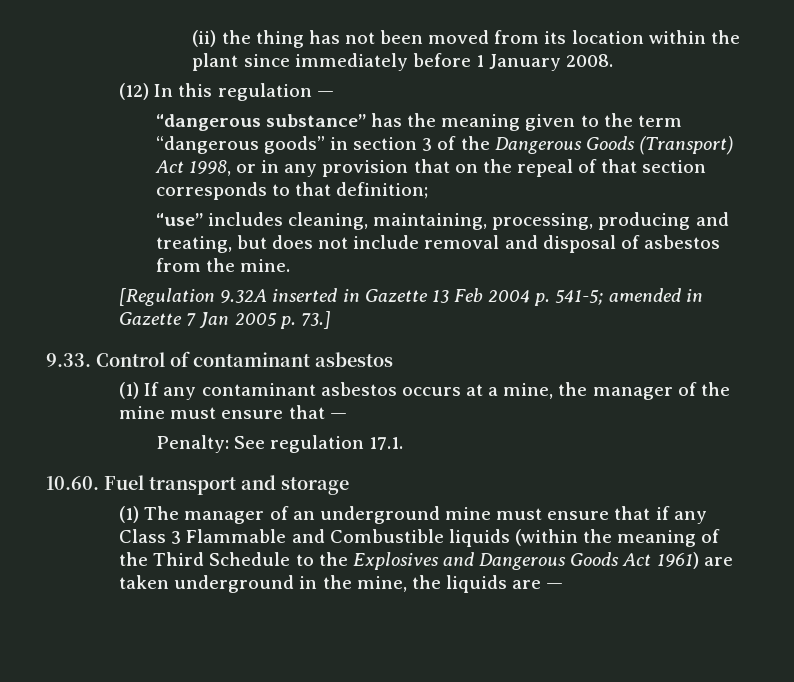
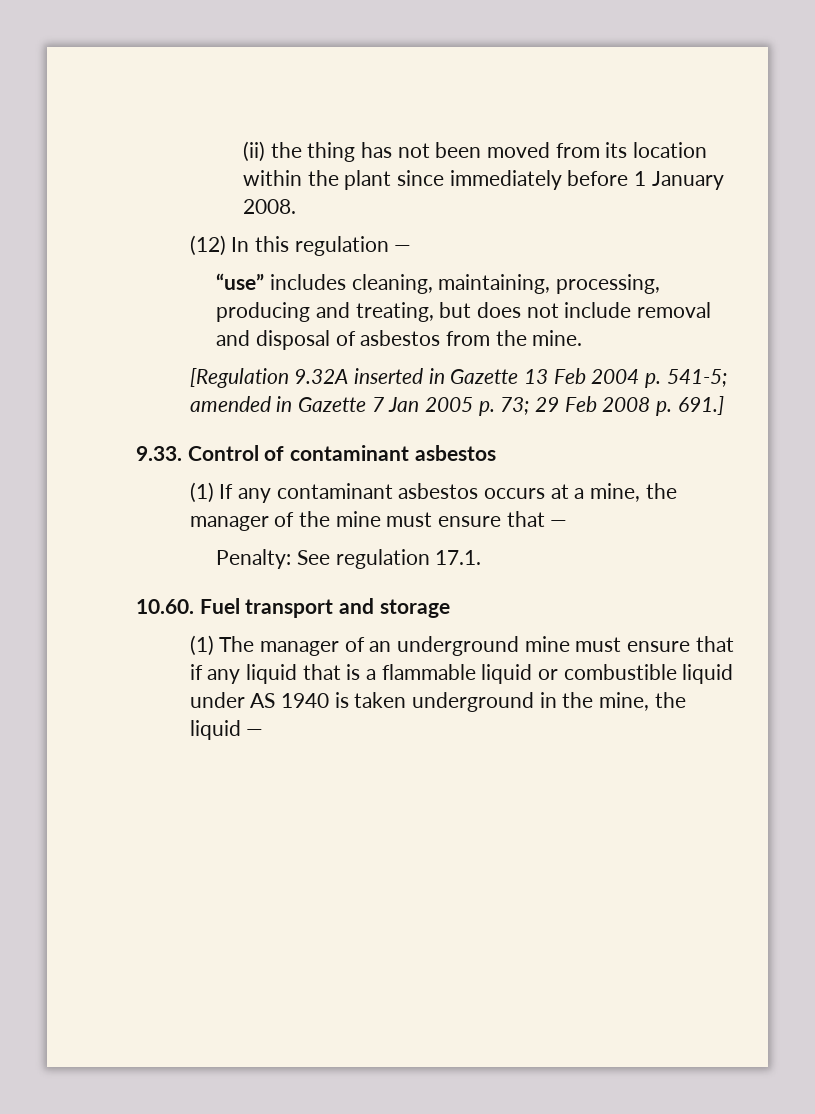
[155,113,682,131] [155,136,733,155] [154,159,707,177] [155,182,429,200] // “dangerous substance” has the meaning given to the term “dangerous goods” in section 3 of the Dangerous Goods (Transport) Act 1998, or in any provision that on the repeal of that section corresponds to that definition; -> (412, 248) none
[300,311,331,329] 73.] -> [500,396,724,416] 73; 29 Feb 2008 p. 691.]
[119,529,721,547] [119,552,733,570] Class 3 Flammable and Combustible liquids (within the meaning of the Third Schedule to the Explosives and Dangerous Goods Act 1961) are -> [245,664,734,684] [189,692,349,708] liquid that is a flammable liquid or combustible liquid under AS 1940 is
[445,575,542,593] liquids are -> [189,720,241,740] liquid

